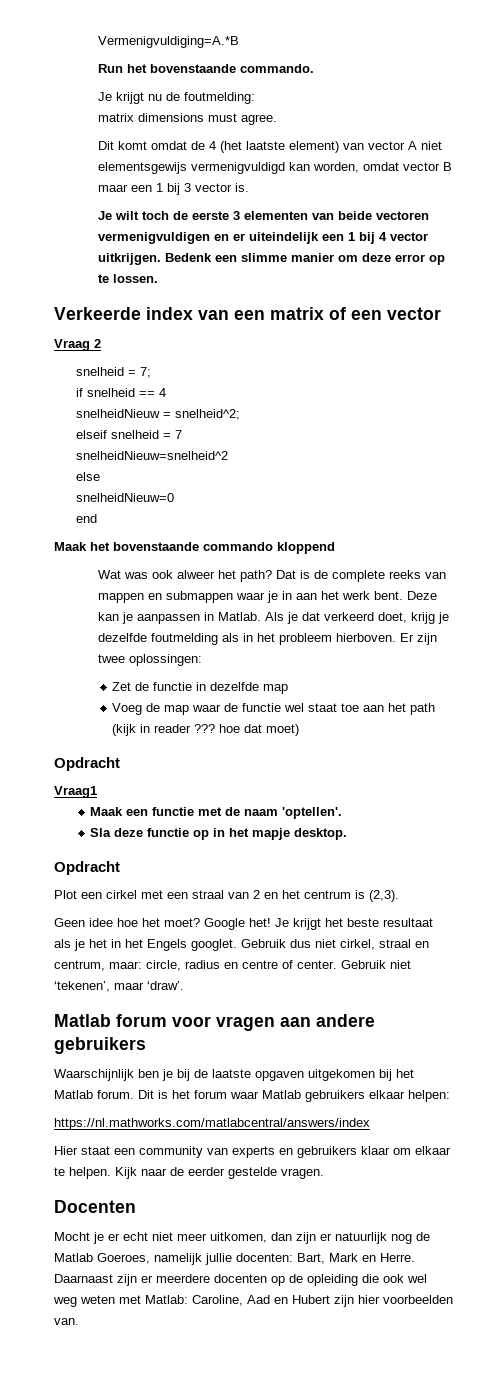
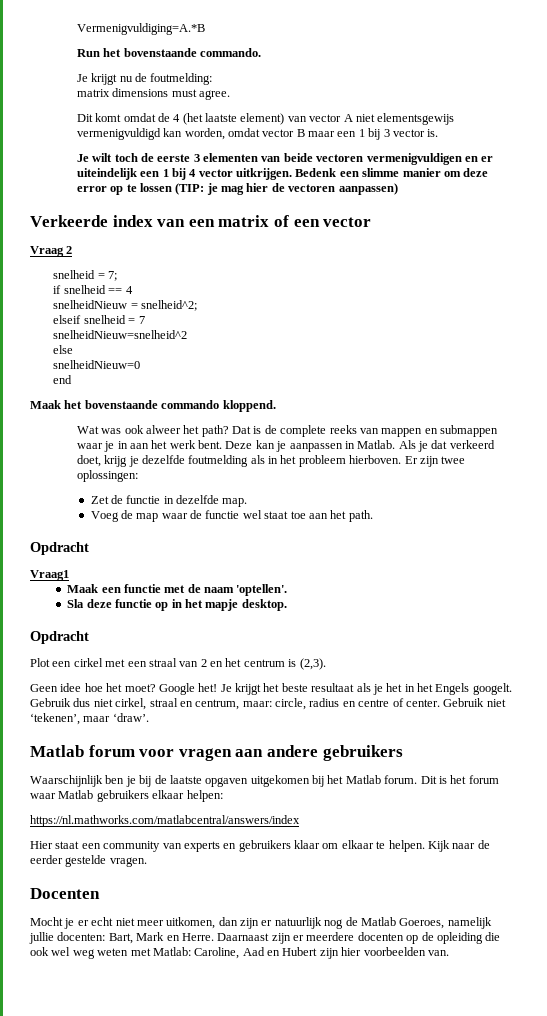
[112,274,158,283] lossen. -> [139,183,398,195] lossen (TIP: je mag hier de vectoren aanpassen)
[277,542,335,554] kloppend -> [222,400,276,412] kloppend.
[263,684,289,694] map -> [222,498,248,507] map.
[410,703,436,715] [112,724,300,736] path (kijk in reader ??? hoe dat moet) -> [348,510,373,522] path.
[191,939,237,951] googlet. -> [472,683,512,695] googelt.

